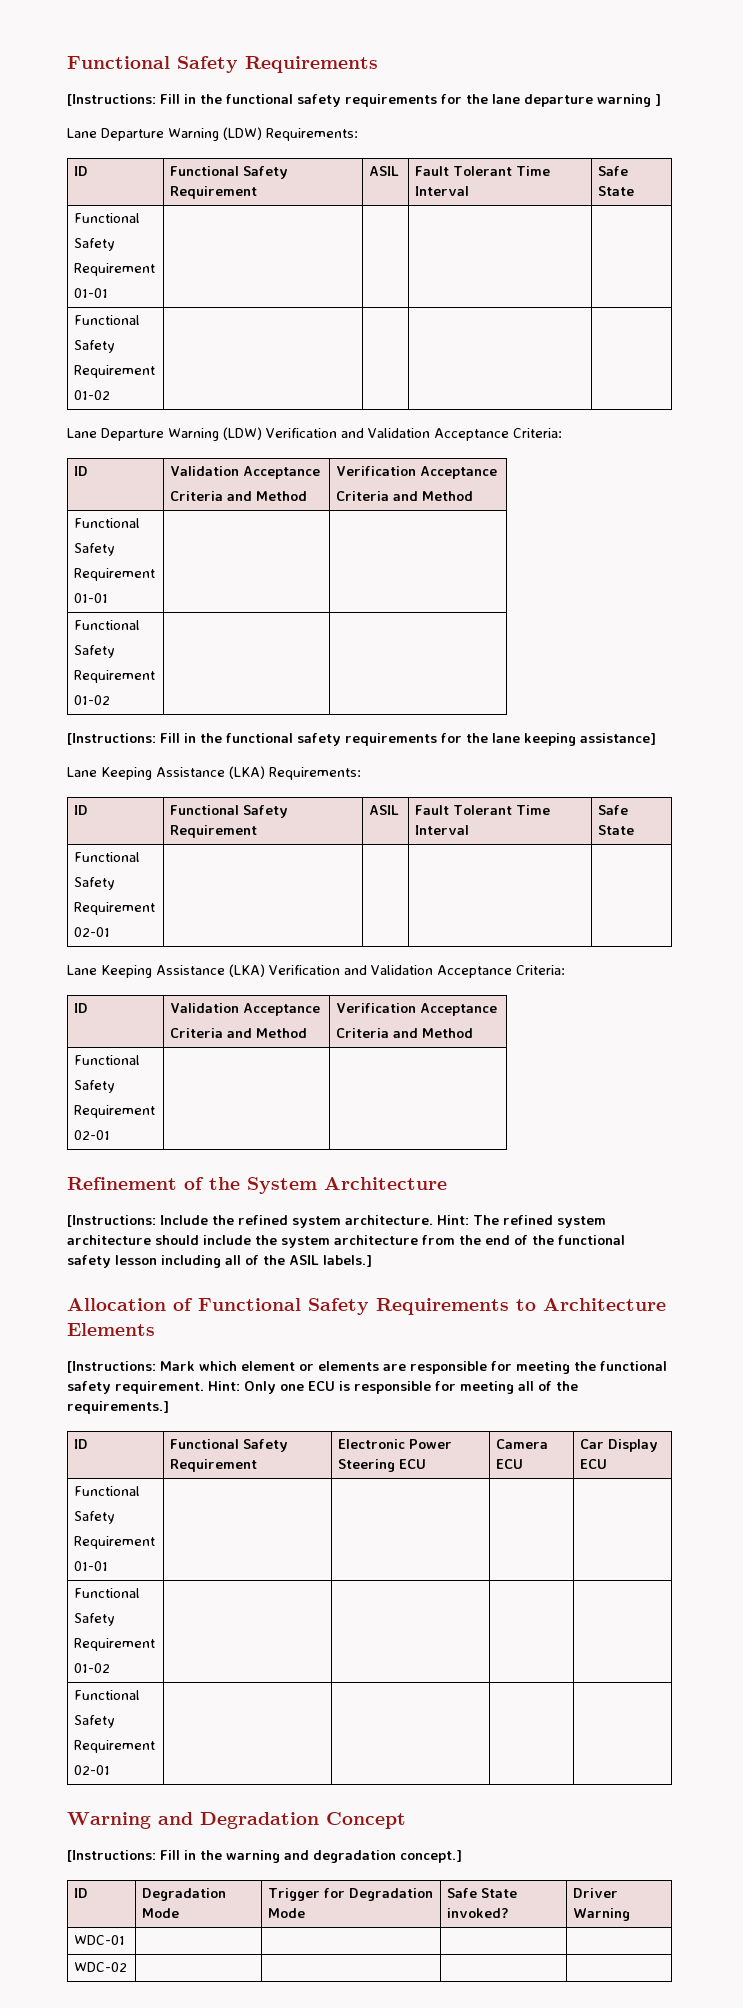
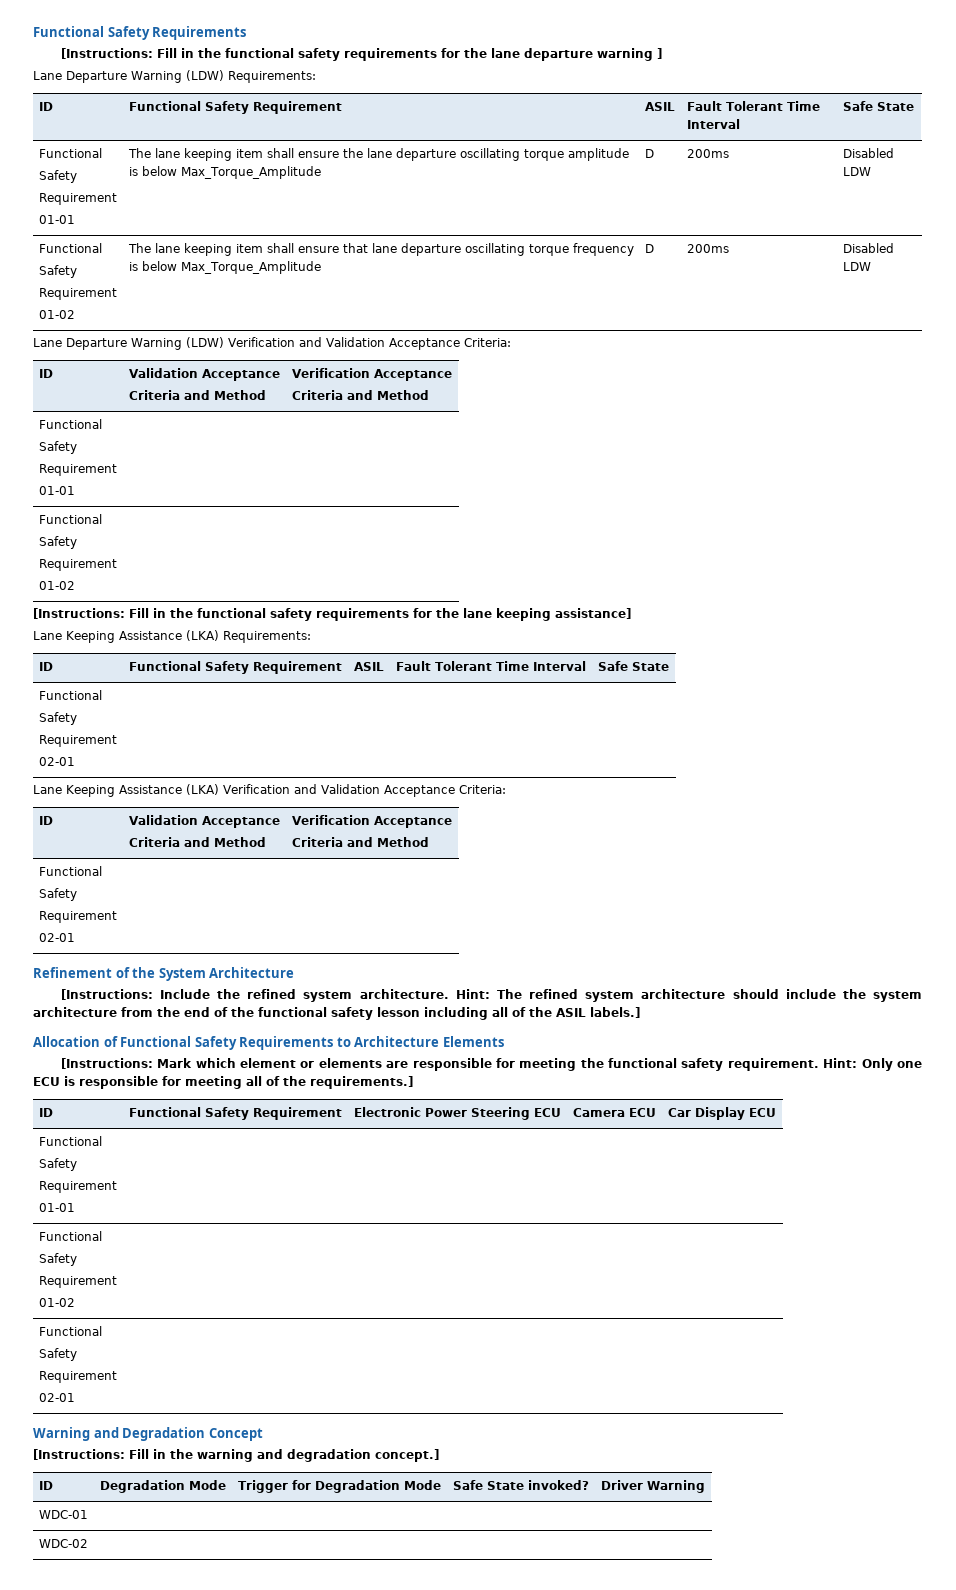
[74,315,141,325] [74,340,116,353] [74,365,156,378] [74,390,111,400] | | | // Functional // Safety // Requirement // 01-02 | | | | -> [127,148,629,161] [128,166,321,179] [644,149,654,158] [686,149,729,158] [842,148,894,158] [842,167,871,176] [38,243,102,253] [38,265,77,278] [38,288,117,300] [38,310,75,319] [127,243,634,256] [128,261,321,274] [644,244,654,253] [686,244,729,253] [842,243,894,253] [842,262,871,271] The lane keeping item shall ensure the lane departure oscillating torque amplitude is below Max_Torque_Amplitude | D | 200ms | Disabled LDW // Functional // Safety // Requirement // 01-02 | The lane keeping item shall ensure that lane departure oscillating torque frequency is below Max_Torque_Amplitude | D | 200ms | Disabled LDW

